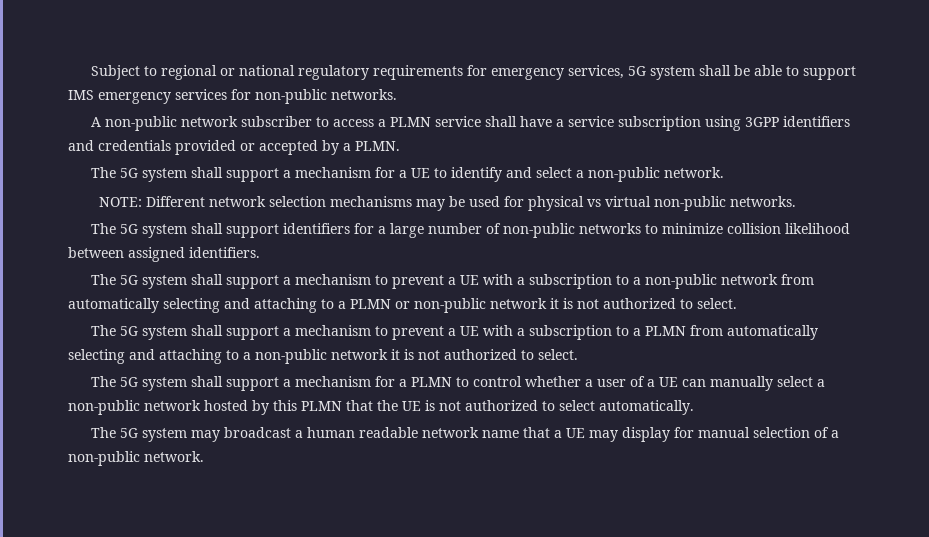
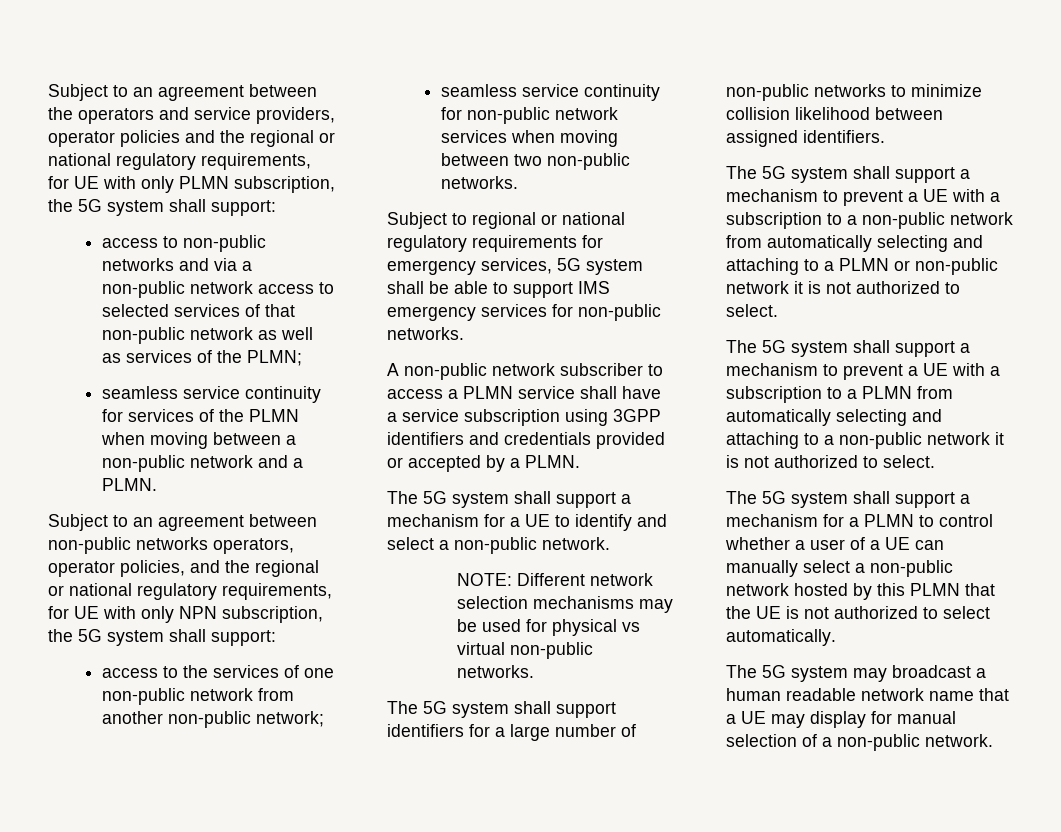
[90,65,157,80] Subject to -> [48,84,317,101] [48,107,335,124] [48,130,335,147] [48,153,311,170] [48,176,335,193] [48,199,276,216] [102,235,267,252] [102,258,253,271] [102,281,335,298] [102,304,296,317] [102,327,314,344] [102,350,303,366] [102,386,322,403] [102,409,300,422] [101,432,297,449] [102,455,304,472] [102,478,158,491] [48,514,317,531] [48,537,294,554] [48,560,319,577] [48,583,332,600] [48,606,323,623] [48,629,276,646] [102,665,335,678] [102,688,295,705] [102,711,325,728] [441,84,661,101] [441,107,619,124] [441,130,619,147] [441,153,631,170] [441,176,519,189] [387,212,467,229] Subject to an agreement between the operators and service providers, operator policies and the regional or national regulatory requirements, for UE with only PLMN subscription, the 5G system shall support: // access to non-public networks and via a non-public network access to selected services of that non-public network as well as services of the PLMN; // seamless service continuity for services of the PLMN when moving between a non-public network and a PLMN. // Subject to an agreement between non-public networks operators, operator policies, and the regional or national regulatory requirements, for UE with only NPN subscription, the 5G system shall support: // access to the services of one non-public network from another non-public network; // seamless service continuity for non-public network services when moving between two non-public networks. // Subject to

